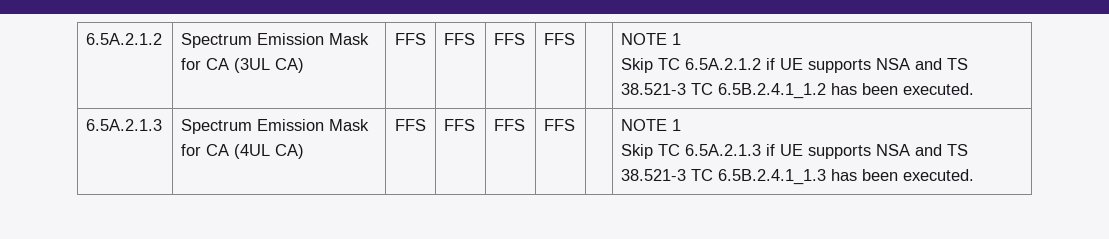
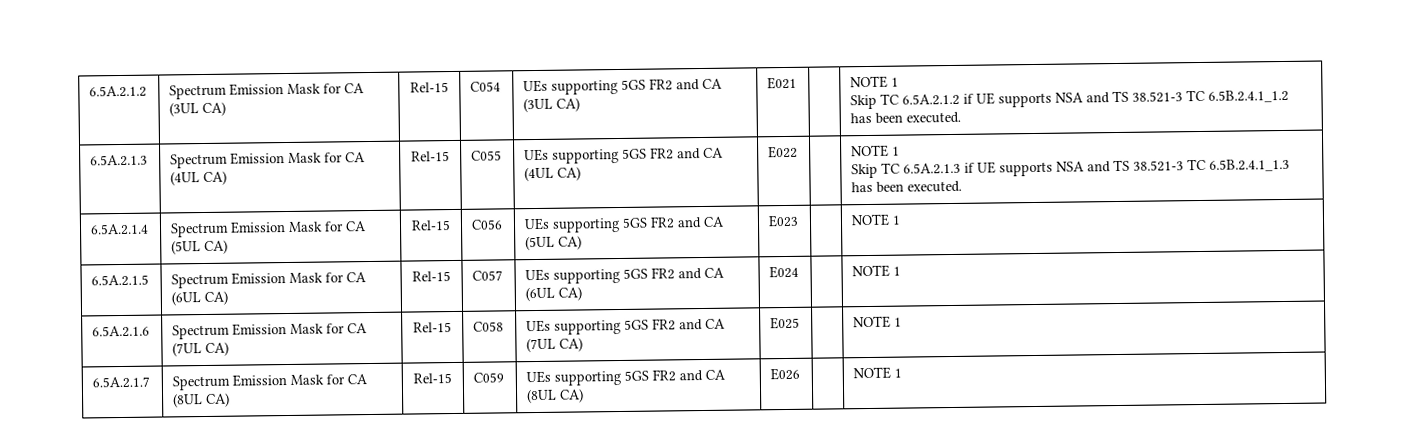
[395,33,426,45] [444,33,476,45] [494,33,526,45] [544,33,576,45] FFS | FFS | FFS | FFS -> [410,82,449,93] [470,81,502,92] [523,78,724,95] [523,97,581,113] [767,76,798,90] Rel-15 | C054 | UEs supporting 5GS FR2 and CA (3UL CA) | E021
[395,119,426,131] [444,119,476,131] [494,119,526,131] [544,119,576,131] FFS | FFS | FFS | FFS -> [411,151,450,162] [471,150,503,161] [524,147,725,164] [524,166,582,182] [768,145,799,159] Rel-15 | C055 | UEs supporting 5GS FR2 and CA (4UL CA) | E022
(975, 175) none -> [90,223,150,236] [170,221,368,238] [171,239,229,255] [411,220,451,231] [471,219,504,230] [524,216,726,233] [525,235,583,251] [768,214,800,228] [851,213,902,227] [91,274,150,287] [171,272,368,289] [171,290,229,306] [412,271,451,282] [472,270,504,281] [525,267,726,284] [525,286,583,302] [769,265,800,279] [852,264,902,278] [92,325,151,338] [172,323,369,340] [172,341,230,357] [413,322,452,333] [473,321,505,332] [526,318,727,335] [526,337,584,353] [770,316,801,330] [853,315,903,329] [92,376,151,389] [172,373,369,391] [173,392,231,408] [413,373,452,384] [473,372,505,383] [526,369,727,386] [526,388,585,404] [770,367,801,381] [853,366,903,380] // 6.5A.2.1.4 | Spectrum Emission Mask for CA (5UL CA) | Rel-15 | C056 | UEs supporting 5GS FR2 and CA (5UL CA) | E023 | | NOTE 1 // 6.5A.2.1.5 | Spectrum Emission Mask for CA (6UL CA) | Rel-15 | C057 | UEs supporting 5GS FR2 and CA (6UL CA) | E024 | | NOTE 1 // 6.5A.2.1.6 | Spectrum Emission Mask for CA (7UL CA) | Rel-15 | C058 | UEs supporting 5GS FR2 and CA (7UL CA) | E025 | | NOTE 1 // 6.5A.2.1.7 | Spectrum Emission Mask for CA (8UL CA) | Rel-15 | C059 | UEs supporting 5GS FR2 and CA (8UL CA) | E026 | | NOTE 1

